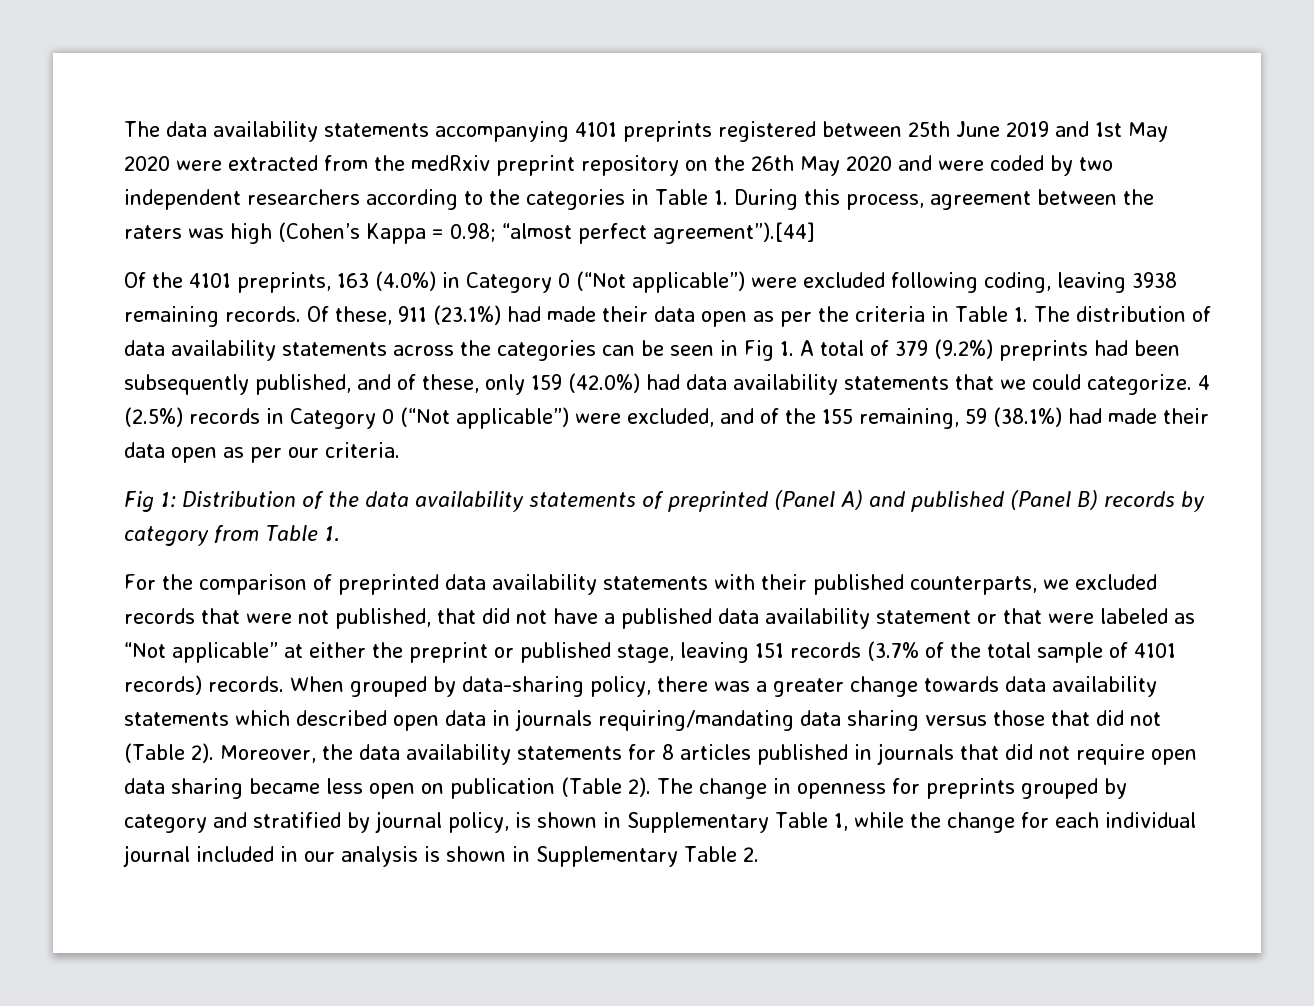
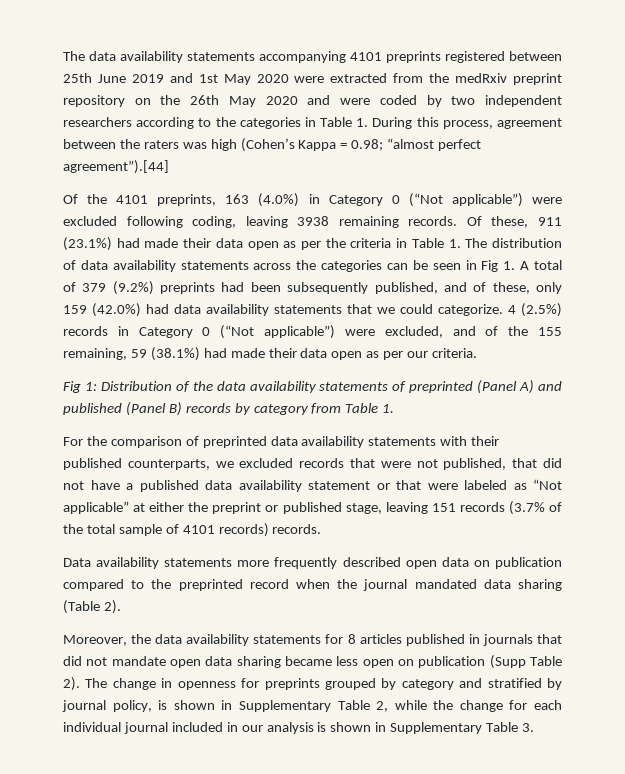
[290,676,1157,697] [124,709,1161,731] [124,743,214,763] When grouped by data-sharing policy, there was a greater change towards data availability statements which described open data in journals requiring/mandating data sharing versus those that did not (Table 2). -> [63,557,562,569] [63,579,562,591] [63,600,121,614] // Data availability statements more frequently described open data on publication compared to the preprinted record when the journal mandated data sharing (Table 2). //
[1075,744,1145,765] require -> [111,656,166,666] mandate
[561,777,622,797] (Table -> [489,655,562,669] (Supp Table
[833,813,848,831] 1, -> [376,701,389,712] 2,
[742,847,759,862] 2. -> [522,723,535,732] 3.

